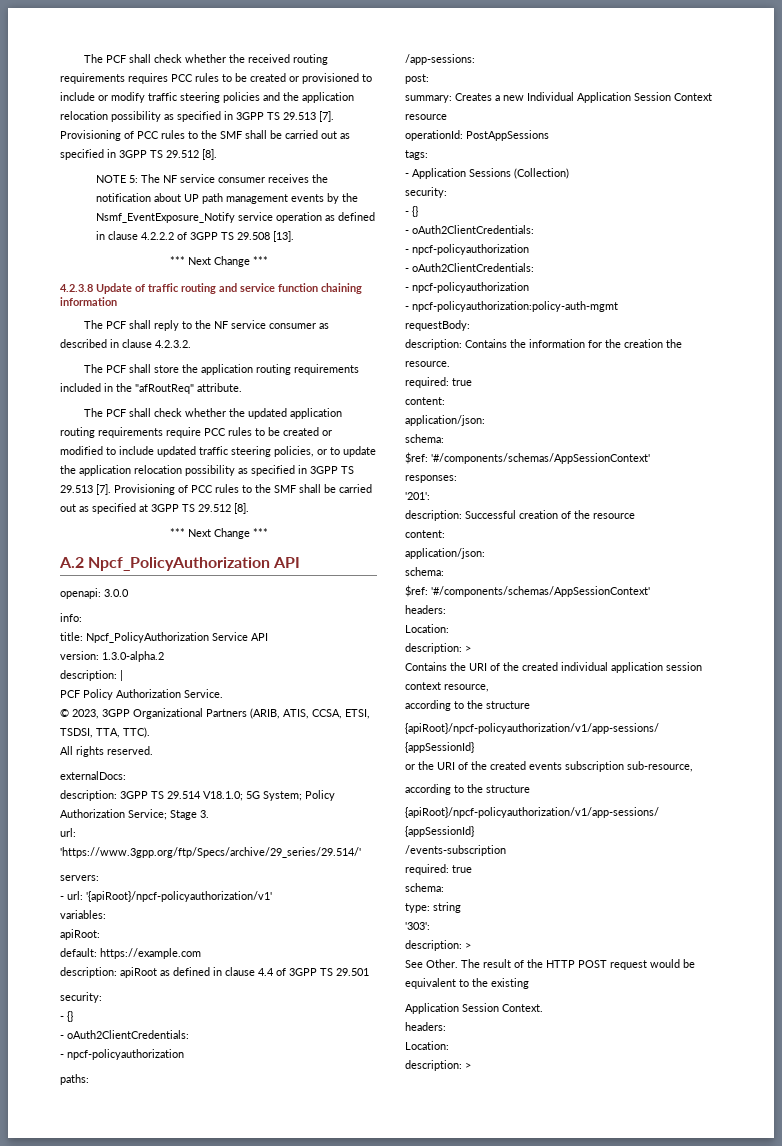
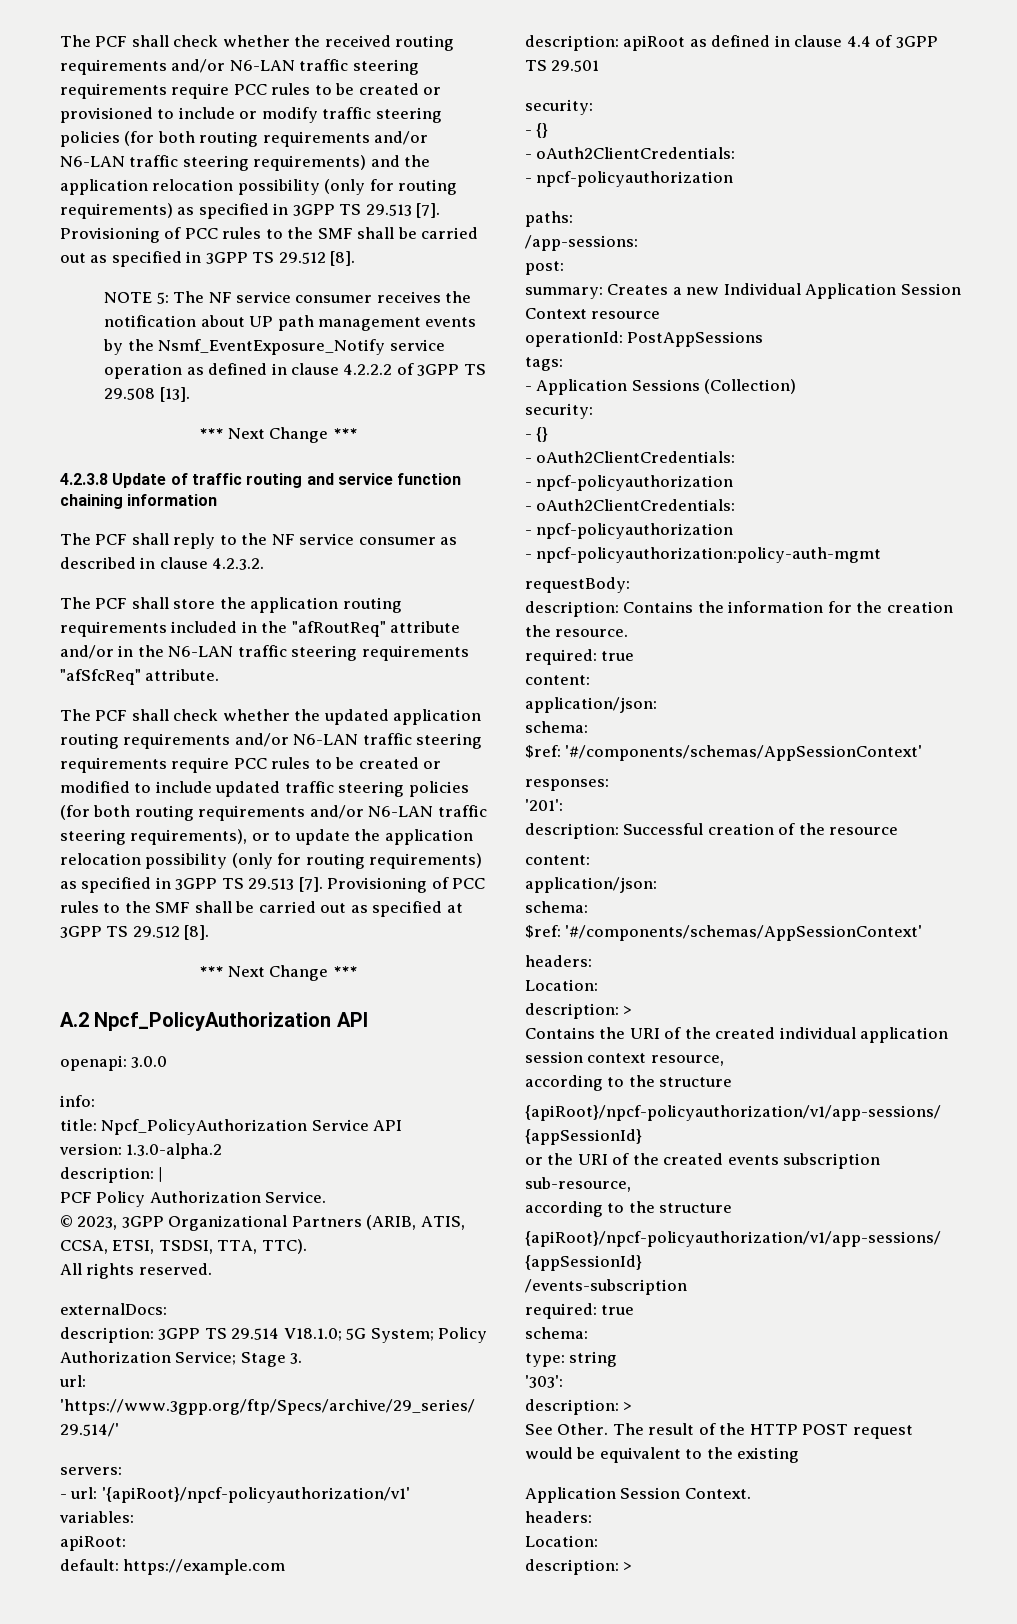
[128,73,168,84] requires -> [171,59,419,75] [60,83,230,99] and/or N6-LAN traffic steering requirements require
(260, 97) none -> [124,131,429,147] [60,155,367,171] (for both routing requirements and/or N6-LAN traffic steering requirements)
(161, 116) none -> [324,179,458,195] [60,203,173,219] (only for routing requirements)
(194, 389) none -> [390,621,461,633] [60,645,469,661] [60,669,141,685] attribute and/or in the N6-LAN traffic steering requirements "afSfcReq"
(163, 432) none -> [234,733,483,749] [60,757,167,773] and/or N6-LAN traffic steering requirements
[274,446,314,457] policies, -> [408,781,469,797] [60,805,487,821] [60,829,248,845] policies (for both routing requirements and/or N6-LAN traffic steering requirements),
(235, 470) none -> [231,853,483,869] (only for routing requirements)

